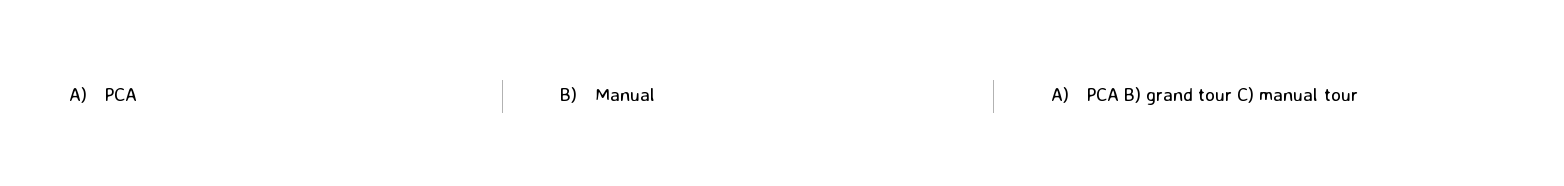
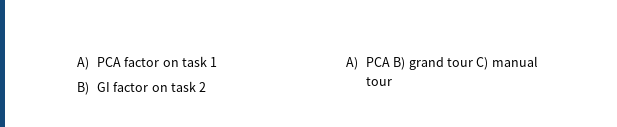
[69,87,137,103] [560,87,655,103] A) PCA // B) Manual -> [76,56,218,70] [76,81,207,95] A) PCA factor on task 1 // B) GI factor on task 2

